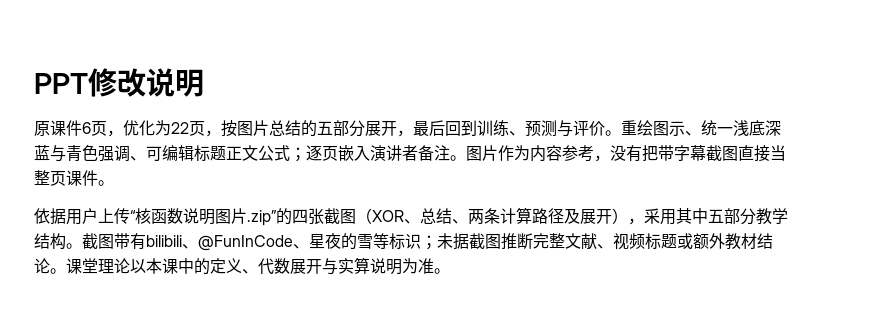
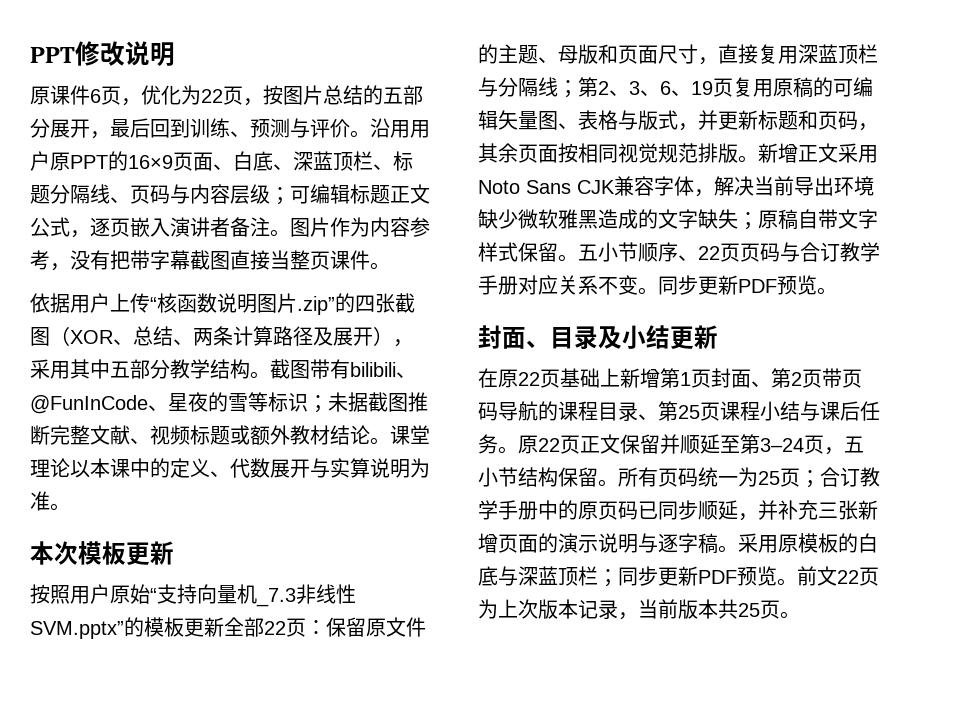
[621,120,781,136] [34,145,146,162] 重绘图示、统一浅底深蓝与青色强调、 -> [370,118,430,138] [30,151,413,171] [30,184,290,205] 沿用用户原PPT的16×9页面、白底、深蓝顶栏、标题分隔线、页码与内容层级；
[290,147,306,162] ； -> [70,230,90,238] ，
(450, 271) none -> [30,541,174,565] [30,584,356,607] [30,617,426,639] [478,44,878,65] [478,77,873,98] [478,110,878,131] [478,143,878,163] [478,176,874,197] [478,209,878,230] [478,242,880,262] [478,275,837,295] [478,325,718,350] [478,368,862,388] [478,401,880,421] [478,434,864,455] [478,467,880,488] [478,500,878,521] [478,533,878,554] [478,566,879,587] [478,599,800,620] // 本次模板更新 // 按照用户原始“支持向量机_7.3非线性SVM.pptx”的模板更新全部22页：保留原文件的主题、母版和页面尺寸，直接复用深蓝顶栏与分隔线；第2、3、6、19页复用原稿的可编辑矢量图、表格与版式，并更新标题和页码，其余页面按相同视觉规范排版。新增正文采用Noto Sans CJK兼容字体，解决当前导出环境缺少微软雅黑造成的文字缺失；原稿自带文字样式保留。五小节顺序、22页页码与合订教学手册对应关系不变。同步更新PDF预览。 // 封面、目录及小结更新 // 在原22页基础上新增第1页封面、第2页带页码导航的课程目录、第25页课程小结与课后任务。原22页正文保留并顺延至第3–24页，五小节结构保留。所有页码统一为25页；合订教学手册中的原页码已同步顺延，并补充三张新增页面的演示说明与逐字稿。采用原模板的白底与深蓝顶栏；同步更新PDF预览。前文22页为上次版本记录，当前版本共25页。

